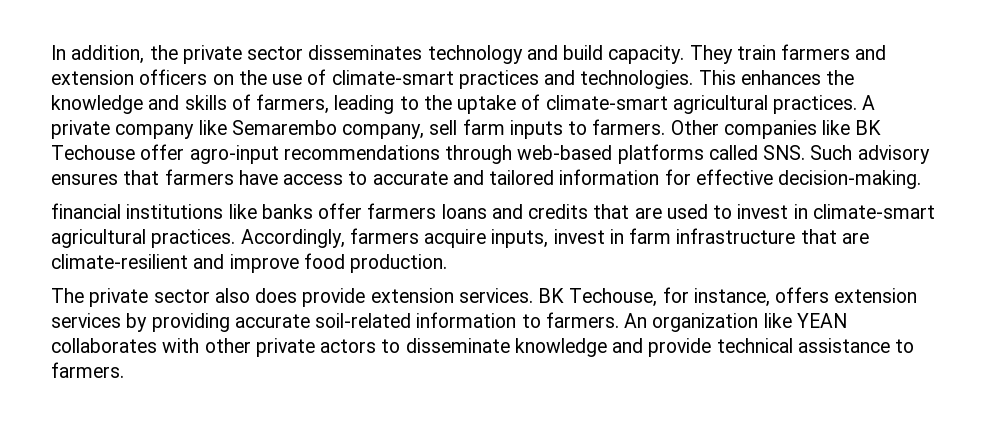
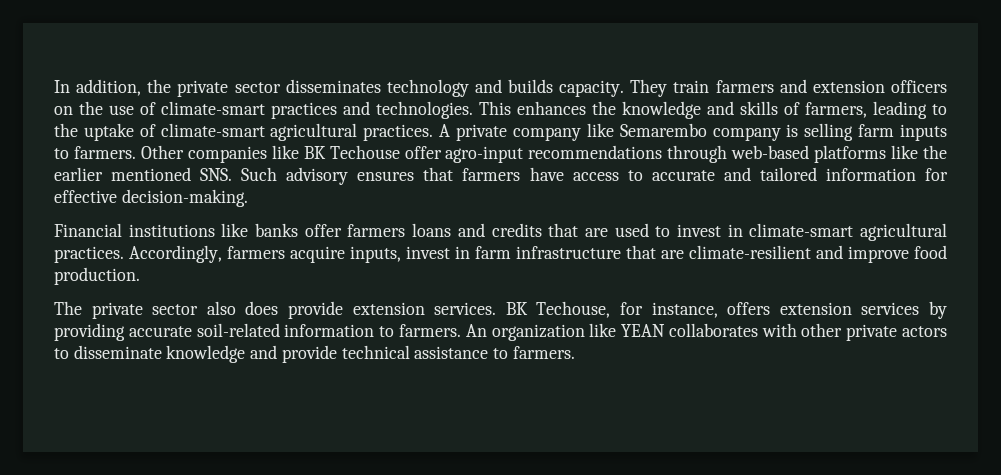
[563,45,604,60] build -> [508,79,554,93] builds
[342,120,458,139] company, sell -> [712,123,854,141] company is selling
[708,145,758,160] called -> [891,145,948,159] [54,167,192,181] like the earlier mentioned
[51,203,121,219] financial -> [54,223,122,237] Financial

